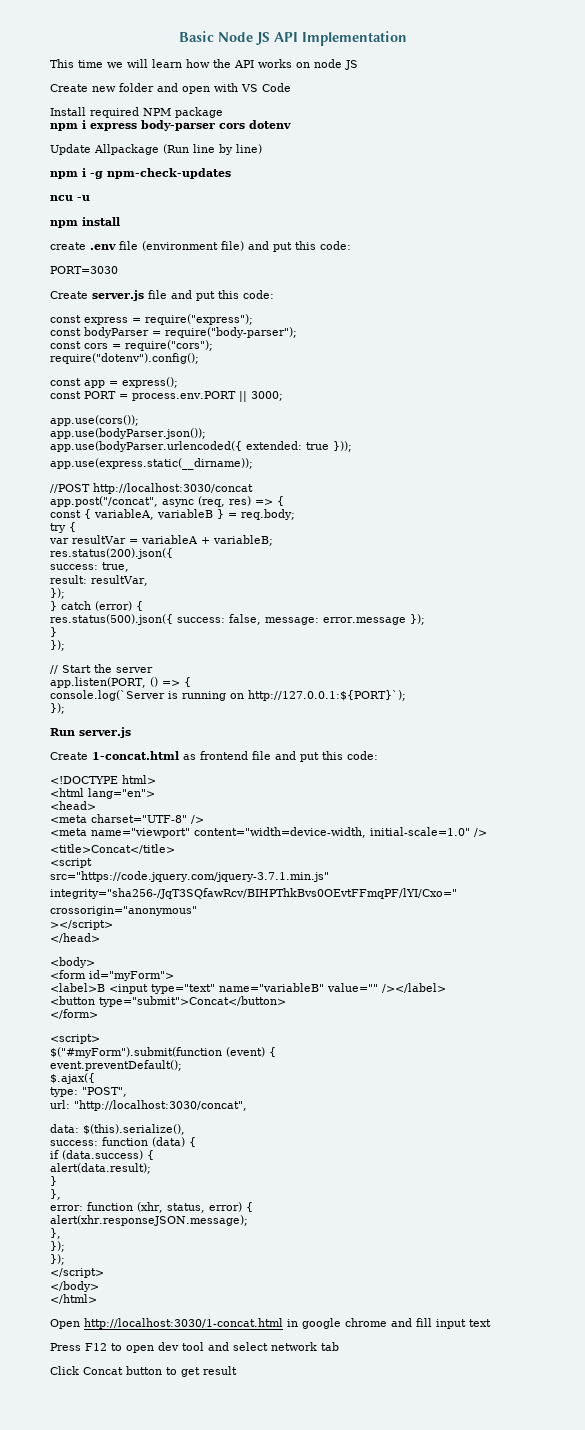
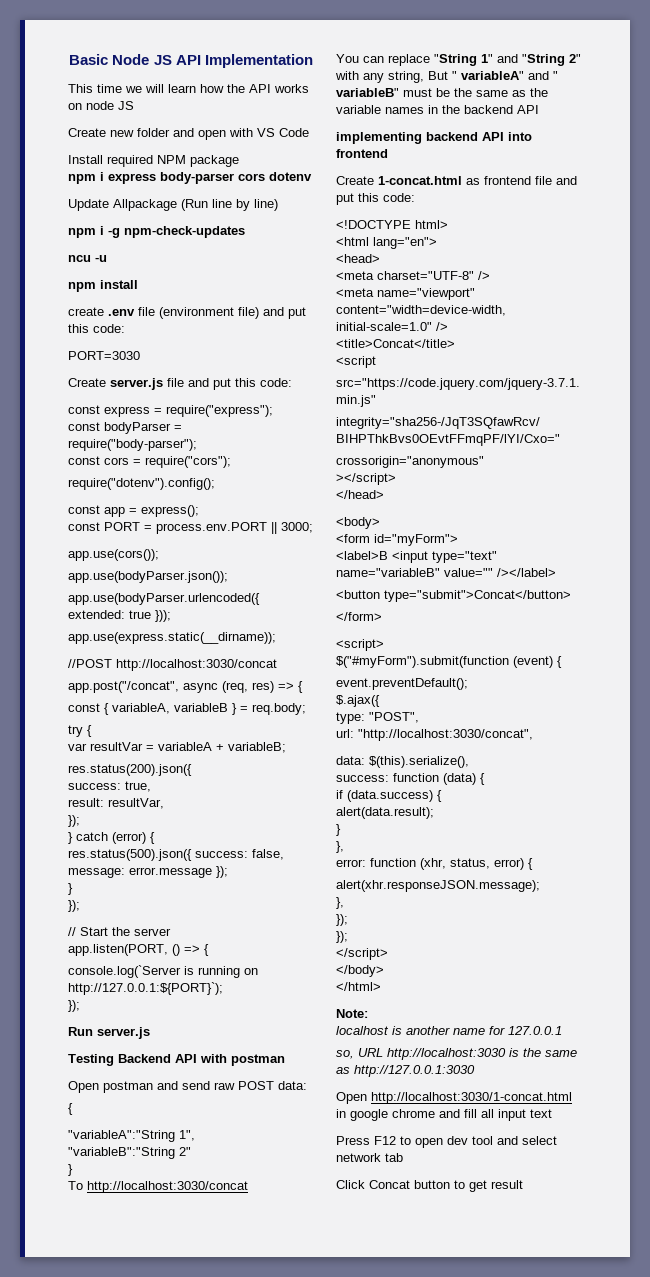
(131, 732) none -> [68,1054,285,1066] [68,1081,307,1093] [68,1103,73,1115] [68,1130,195,1142] [68,1147,191,1159] [68,1164,73,1176] [68,1181,248,1193] [336,54,581,66] [335,71,558,83] [336,88,548,97] [336,105,539,114] [336,132,532,144] [336,149,388,158] // Testing Backend API with postman // Open postman and send raw POST data: // { // "variableA":"String 1", // "variableB":"String 2" // } // To http://localhost:3030/concat // You can replace "String 1" and "String 2" with any string, But " variableA" and " variableB" must be the same as the variable names in the backend API // implementing backend API into frontend
(97, 1299) none -> [336,1009,368,1018] [336,1026,562,1035] [336,1048,577,1060] [336,1065,475,1077] // Note: // localhost is another name for 127.0.0.1 // so, URL http://localhost:3030 is the same as http://127.0.0.1:3030
(432, 1322) none -> [481,1109,494,1118] all

